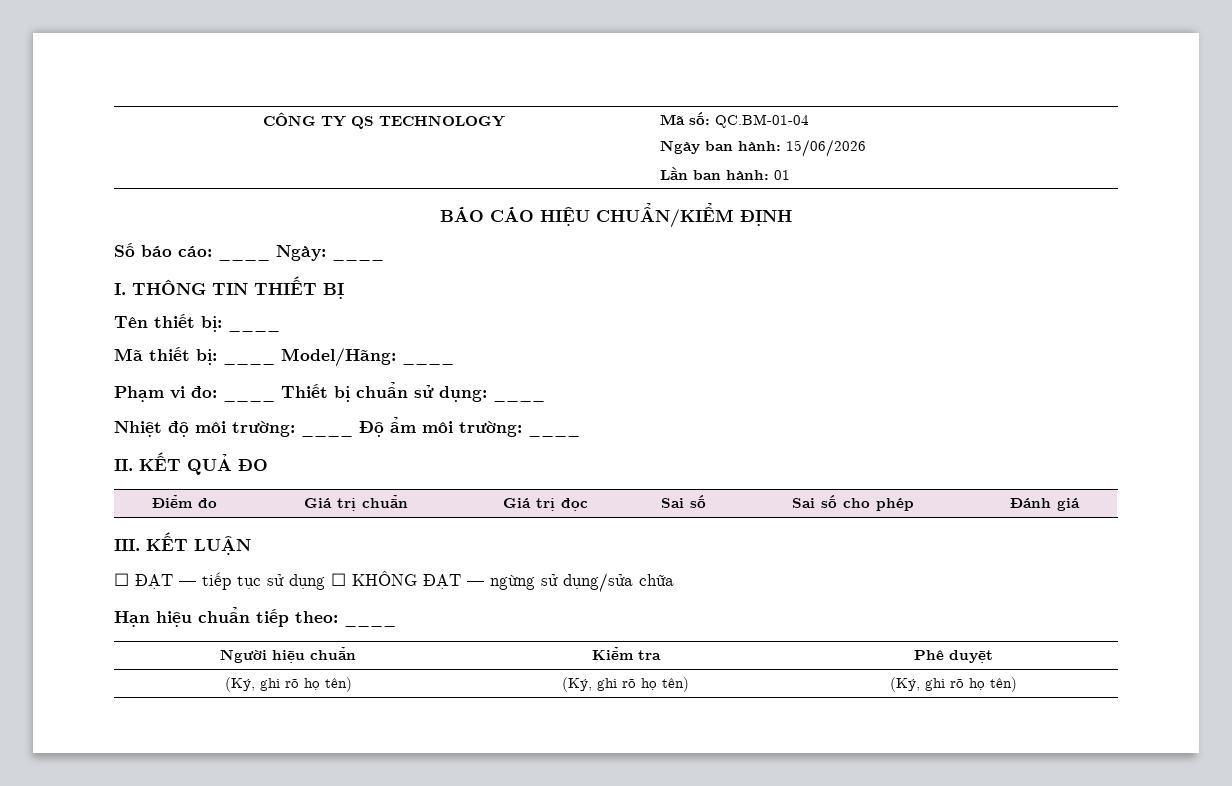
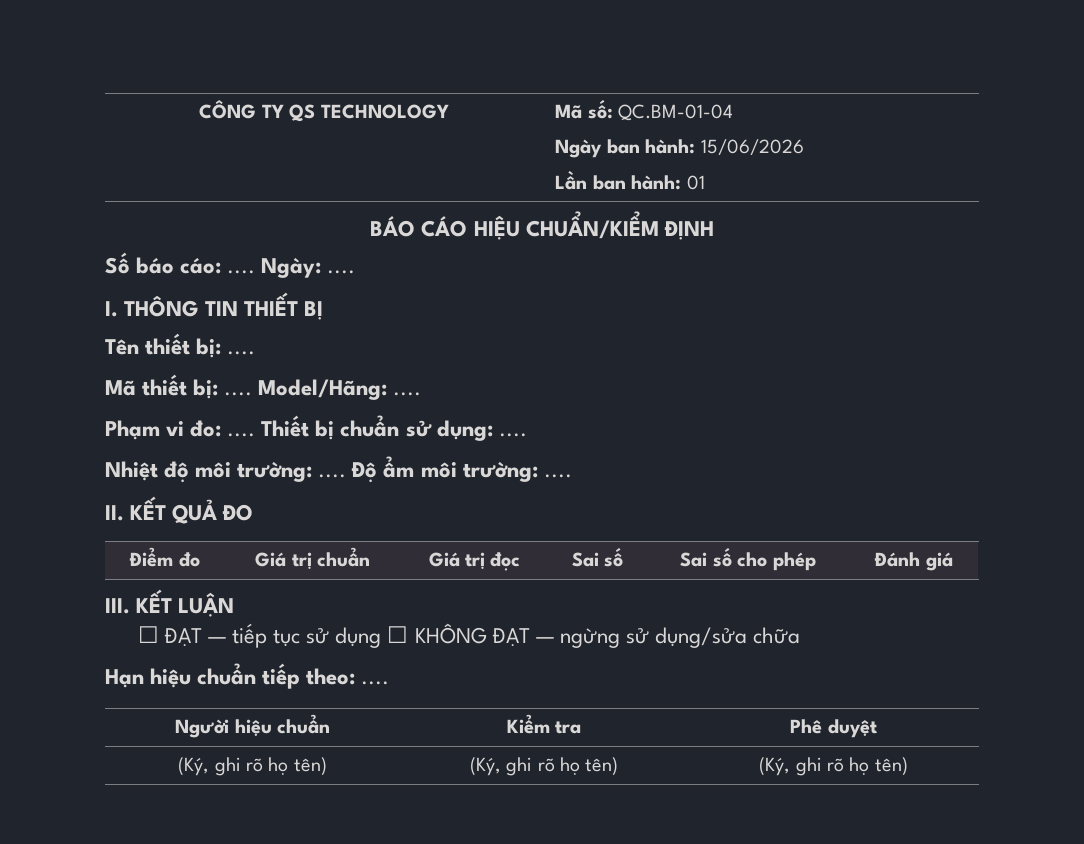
[218,245,384,261] ____ Ngày: ____ -> [227,257,356,278] .... Ngày: ....
[228,328,280,332] ____ -> [227,351,256,355] ....
[223,348,454,367] ____ Model/Hãng: ____ -> [224,379,422,400] .... Model/Hãng: ....
[223,398,275,402] ____ -> [227,433,256,437] ....
[493,398,545,402] ____ -> [498,433,527,437] ....
[301,433,353,437] ____ -> [318,474,347,478] ....
[528,433,580,437] ____ -> [543,474,572,478] ....
[344,623,396,627] ____ -> [361,681,390,685] ....

